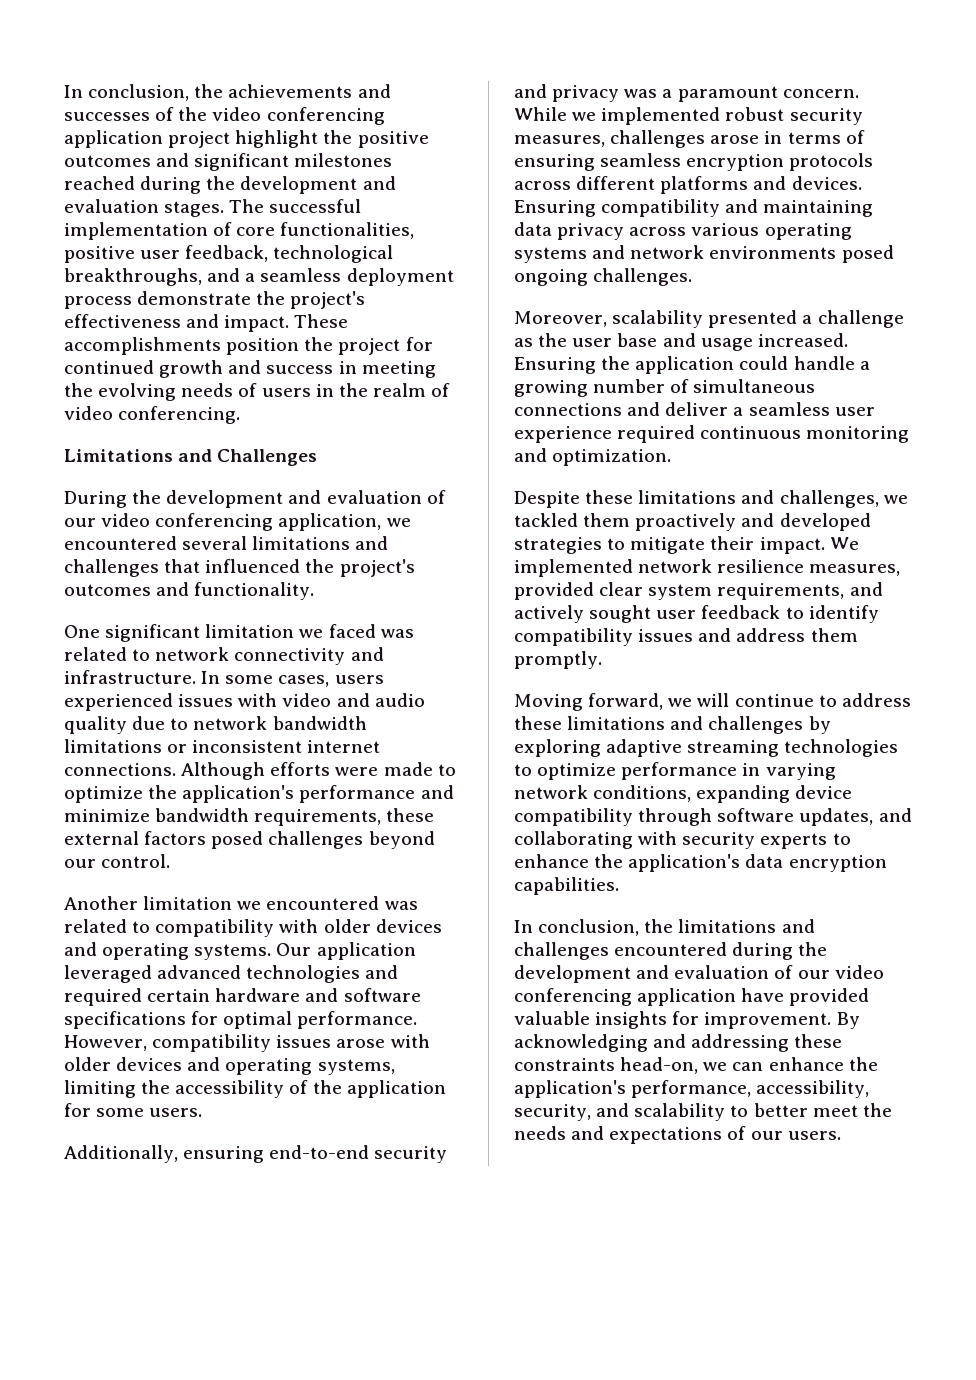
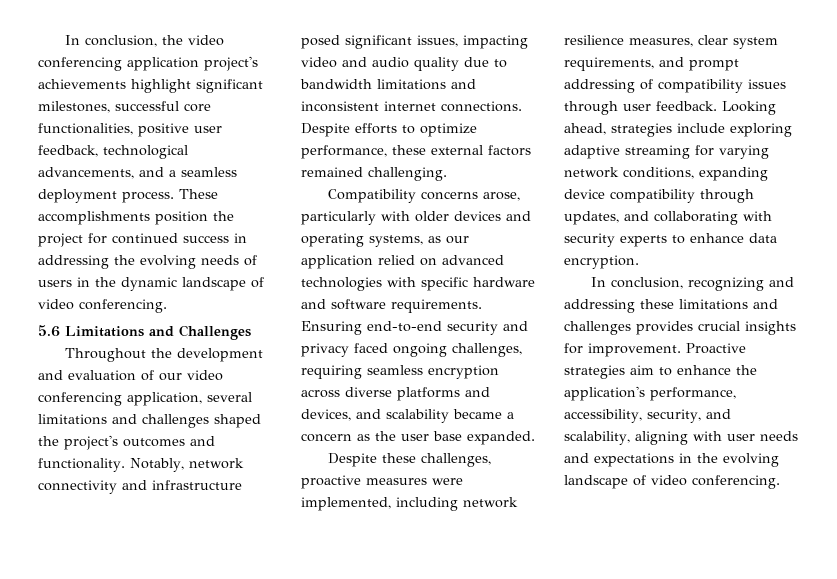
[64,84,391,101] [64,107,385,125] [64,130,429,148] [64,153,393,171] [64,176,396,194] [64,199,362,217] [64,222,233,240] In conclusion, the achievements and successes of the video conferencing application project highlight the positive outcomes and significant milestones reached during the development and evaluation stages. The successful implementation of -> [64,35,224,47] [38,56,258,71] [38,79,263,93] [38,101,179,113] In conclusion, the video conferencing application project's achievements highlight significant milestones, successful
[64,268,202,286] breakthroughs, -> [38,167,134,179] advancements,
[64,291,366,309] [64,314,290,332] process demonstrate the project's effectiveness and impact. -> [122,191,174,203] process.
[159,360,262,378] growth and -> (178, 238) none
[361,361,436,378] meeting -> [38,255,109,269] addressing
[372,383,426,397] realm -> [121,277,246,291] dynamic landscape
(241, 415) none -> [38,325,60,337] 5.6
[64,491,127,508] During -> [64,348,146,362] Throughout
[386,518,411,527] [64,536,177,550] we encountered -> (202, 399) none
[164,559,301,573] that influenced -> [214,414,261,428] shaped
[64,624,414,642] [64,647,384,665] [64,670,384,687] [64,693,278,711] // One significant limitation we faced was related to network connectivity and infrastructure. In some cases, users experienced issues with -> [129,458,244,472] [38,480,242,494] [301,35,528,49] Notably, network connectivity and infrastructure posed significant issues, impacting
[193,716,268,730] network -> (507, 63) none
[167,744,188,753] or -> [451,79,476,89] and
[181,762,456,780] [64,785,454,803] [64,808,435,826] [64,831,435,849] [64,854,171,868] [64,896,418,910] [64,919,442,937] [64,942,416,960] [64,965,399,983] [64,988,421,1006] [64,1011,418,1029] [64,1034,386,1052] Although efforts were made to optimize the application's performance and minimize bandwidth requirements, these external factors posed challenges beyond our control. // Another limitation we encountered was related to compatibility with older devices and operating systems. Our application leveraged advanced technologies and required certain hardware and software specifications for optimal performance. However, compatibility issues arose -> [301,123,477,137] [301,145,531,159] [301,167,447,181] [327,189,520,203] [301,211,376,225] Despite efforts to optimize performance, these external factors remained challenging. // Compatibility concerns arose, particularly
[64,1080,446,1098] [64,1103,203,1117] [64,1145,448,1163] [514,84,859,102] [514,107,863,125] [514,130,865,148] [514,153,874,171] [514,176,862,194] [514,199,874,217] [514,222,852,240] [514,245,894,263] [514,268,693,286] [514,310,904,328] [514,333,848,351] [514,356,870,374] [514,379,816,397] [514,402,875,416] [514,425,910,443] [514,448,672,466] [514,490,908,508] [514,513,871,531] [514,536,859,554] [514,559,633,577] limiting the accessibility of the application for some users. // Additionally, ensuring end-to-end security and privacy was a paramount concern. While we implemented robust security measures, challenges arose in terms of ensuring seamless encryption protocols across different platforms and devices. Ensuring compatibility and maintaining data privacy across various operating systems and network environments posed ongoing challenges. // Moreover, scalability presented a challenge as the user base and usage increased. Ensuring the application could handle a growing number of simultaneous connections and deliver a seamless user experience required continuous monitoring and optimization. // Despite these limitations and challenges, we tackled them proactively and developed strategies to mitigate their impact. We implemented -> [428,236,469,244] [301,255,504,269] [301,277,535,291] [301,299,482,313] [301,321,528,335] [301,343,522,357] [301,365,499,379] [301,387,490,401] [301,409,514,423] [301,431,535,445] [327,453,491,467] [301,475,463,489] [301,497,458,511] as our application relied on advanced technologies with specific hardware and software requirements. Ensuring end-to-end security and privacy faced ongoing challenges, requiring seamless encryption across diverse platforms and devices, and scalability became a concern as the user base expanded. // Despite these challenges, proactive measures were implemented, including
[514,582,594,600] provided -> (693, 42) none
[514,605,879,623] [514,628,858,646] [514,651,602,669] [514,693,911,711] [514,716,831,734] [514,739,899,757] [514,762,761,780] actively sought user feedback to identify compatibility issues and address them promptly. // Moving forward, we will continue to address these limitations and challenges by exploring adaptive streaming technologies to optimize performance in -> [689,59,739,71] [564,79,786,93] [564,101,776,115] [564,123,792,137] [564,145,714,159] prompt addressing of compatibility issues through user feedback. Looking ahead, strategies include exploring adaptive streaming for
[717,808,795,822] software -> (754, 196) none
[594,854,887,872] [514,877,619,895] [514,919,815,936] [514,942,828,960] [514,965,884,983] [514,988,870,1006] [514,1011,860,1029] [514,1034,843,1052] [514,1057,764,1074] the application's data encryption capabilities. // In conclusion, the limitations and challenges encountered during the development and evaluation of our video conferencing application have provided valuable insights for improvement. By acknowledging and addressing these constraints head-on, we can -> [749,233,777,243] [564,255,639,269] [590,277,794,291] [564,299,778,313] [564,321,796,335] [564,343,746,357] [564,365,672,379] data encryption. // In conclusion, recognizing and addressing these limitations and challenges provides crucial insights for improvement. Proactive strategies aim to
[634,1103,892,1121] [514,1126,841,1144] scalability to better meet the needs and expectations of our users. -> [564,431,798,445] [564,453,779,467] [564,475,780,489] scalability, aligning with user needs and expectations in the evolving landscape of video conferencing.

